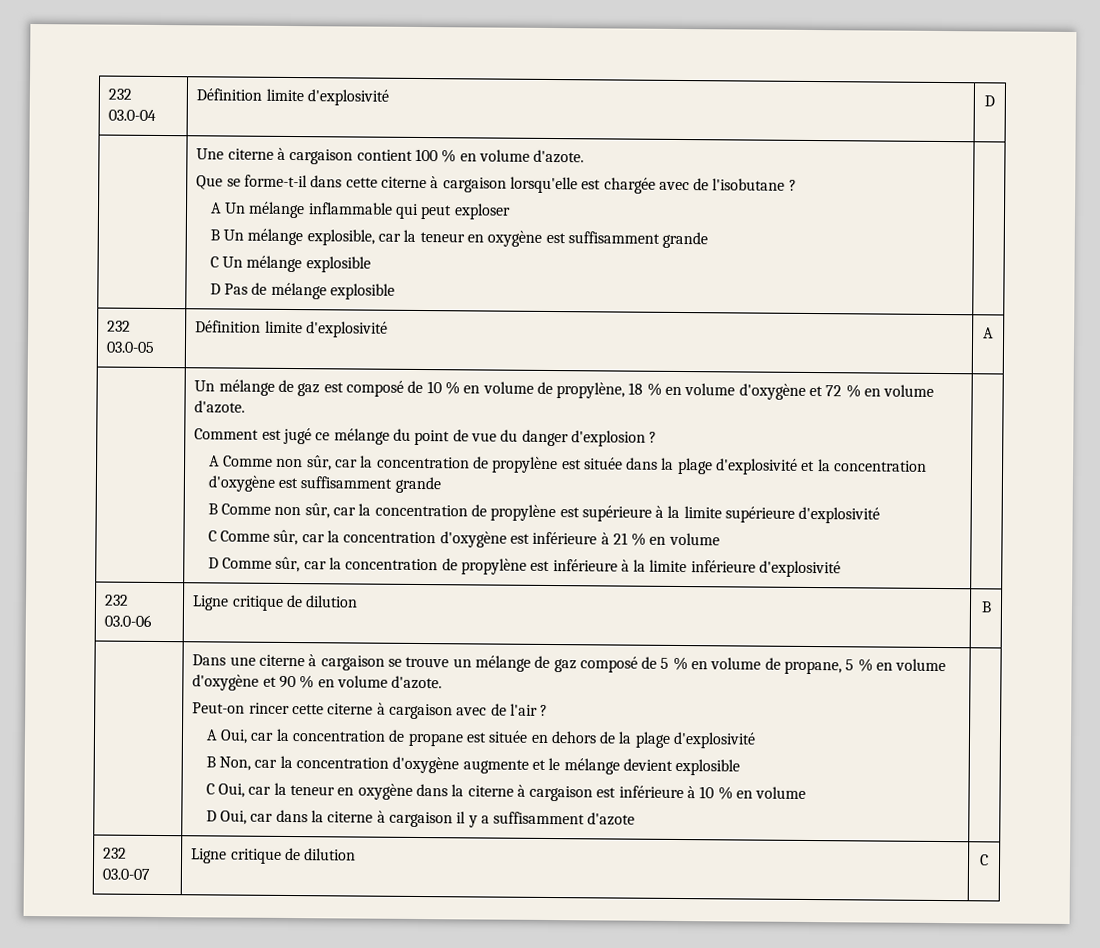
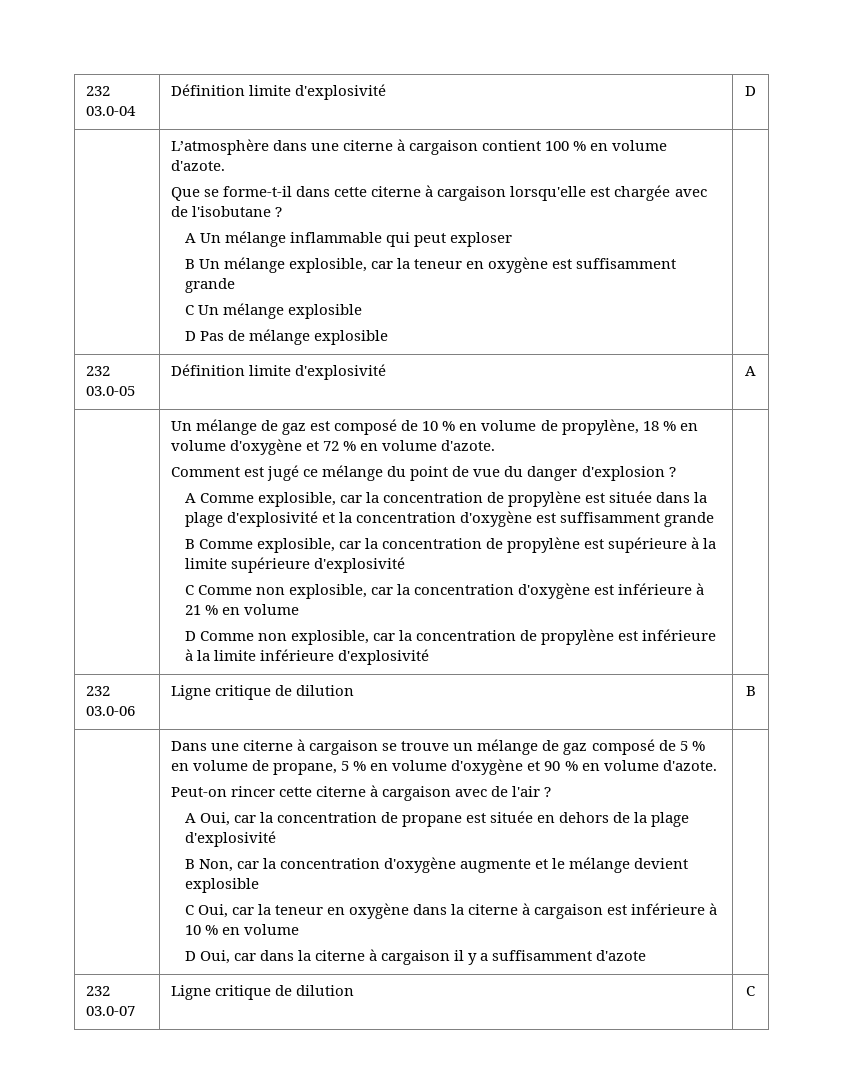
[196,148,225,160] Une -> [170,139,340,155] L’atmosphère dans une
[276,455,332,471] non sûr, -> [257,492,336,507] explosible,
[274,503,330,519] non sûr, -> [256,538,335,553] explosible,
[273,529,299,546] sûr, -> [255,584,367,599] non explosible,
[275,556,301,573] sûr, -> [257,630,369,645] non explosible,

